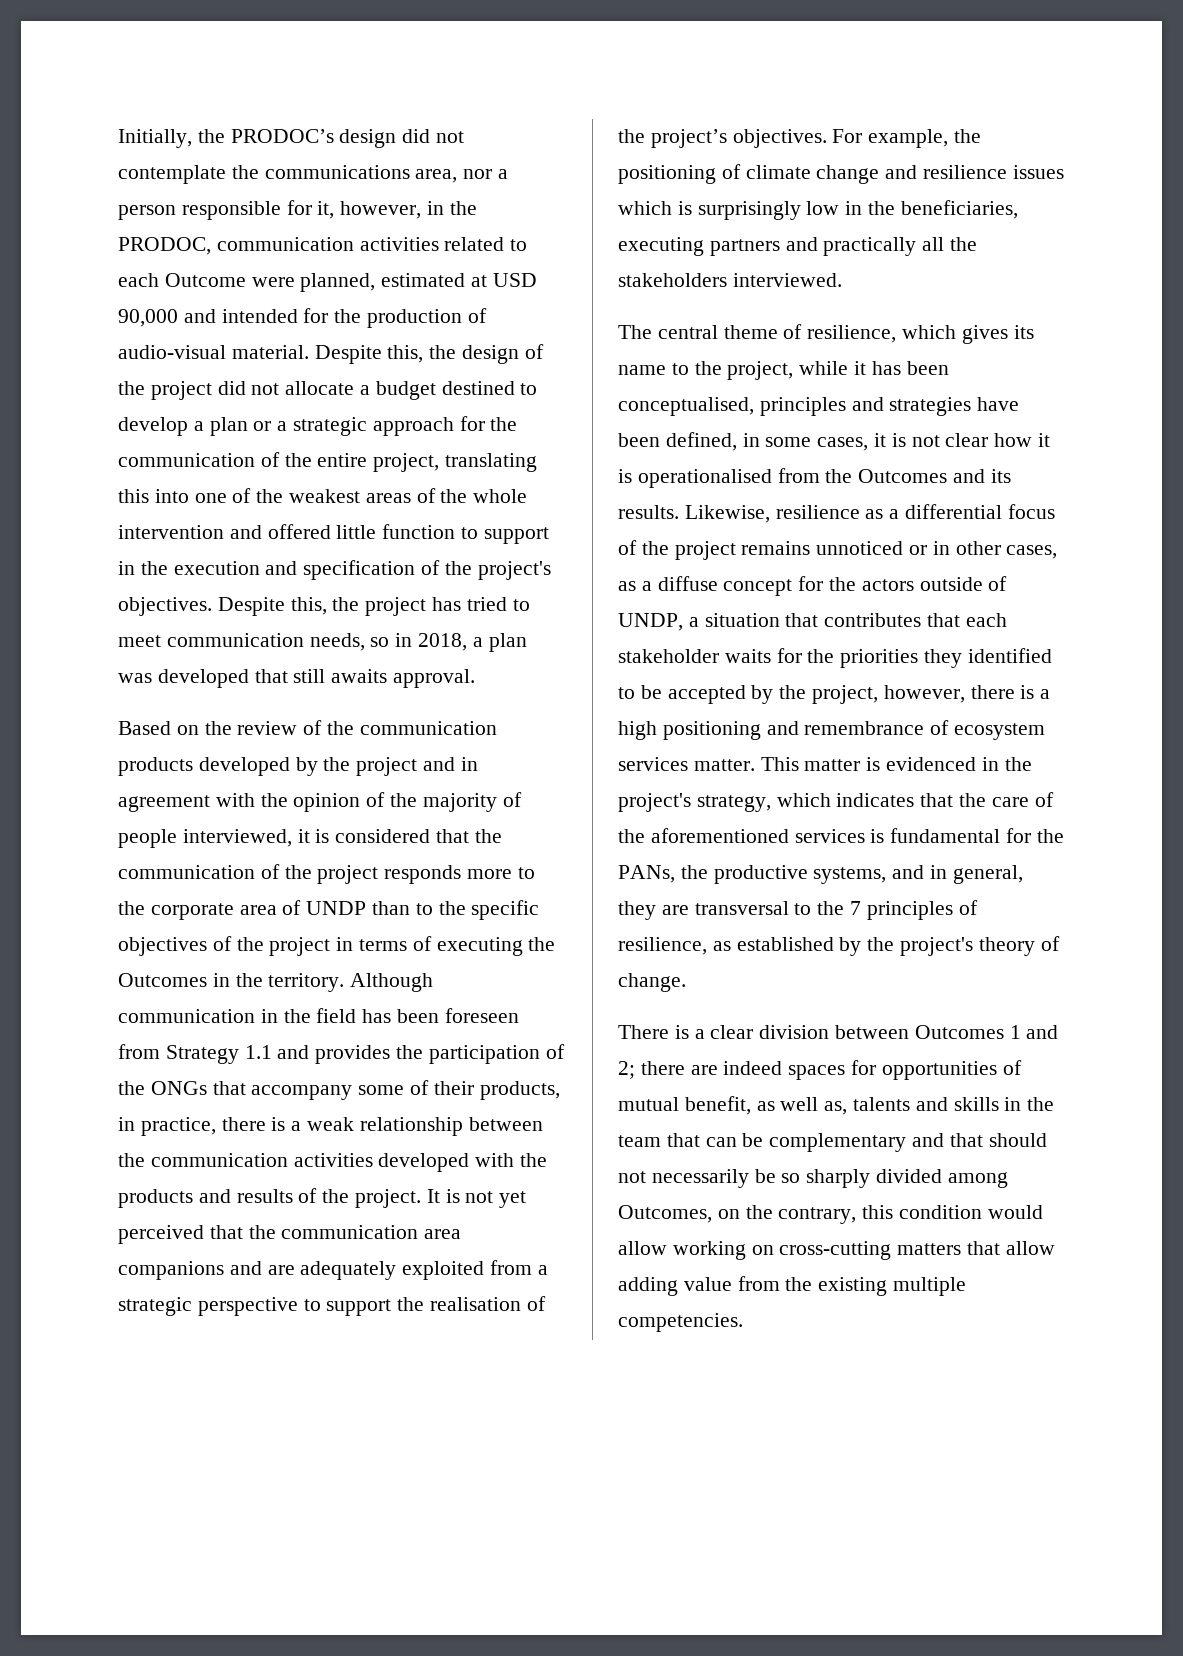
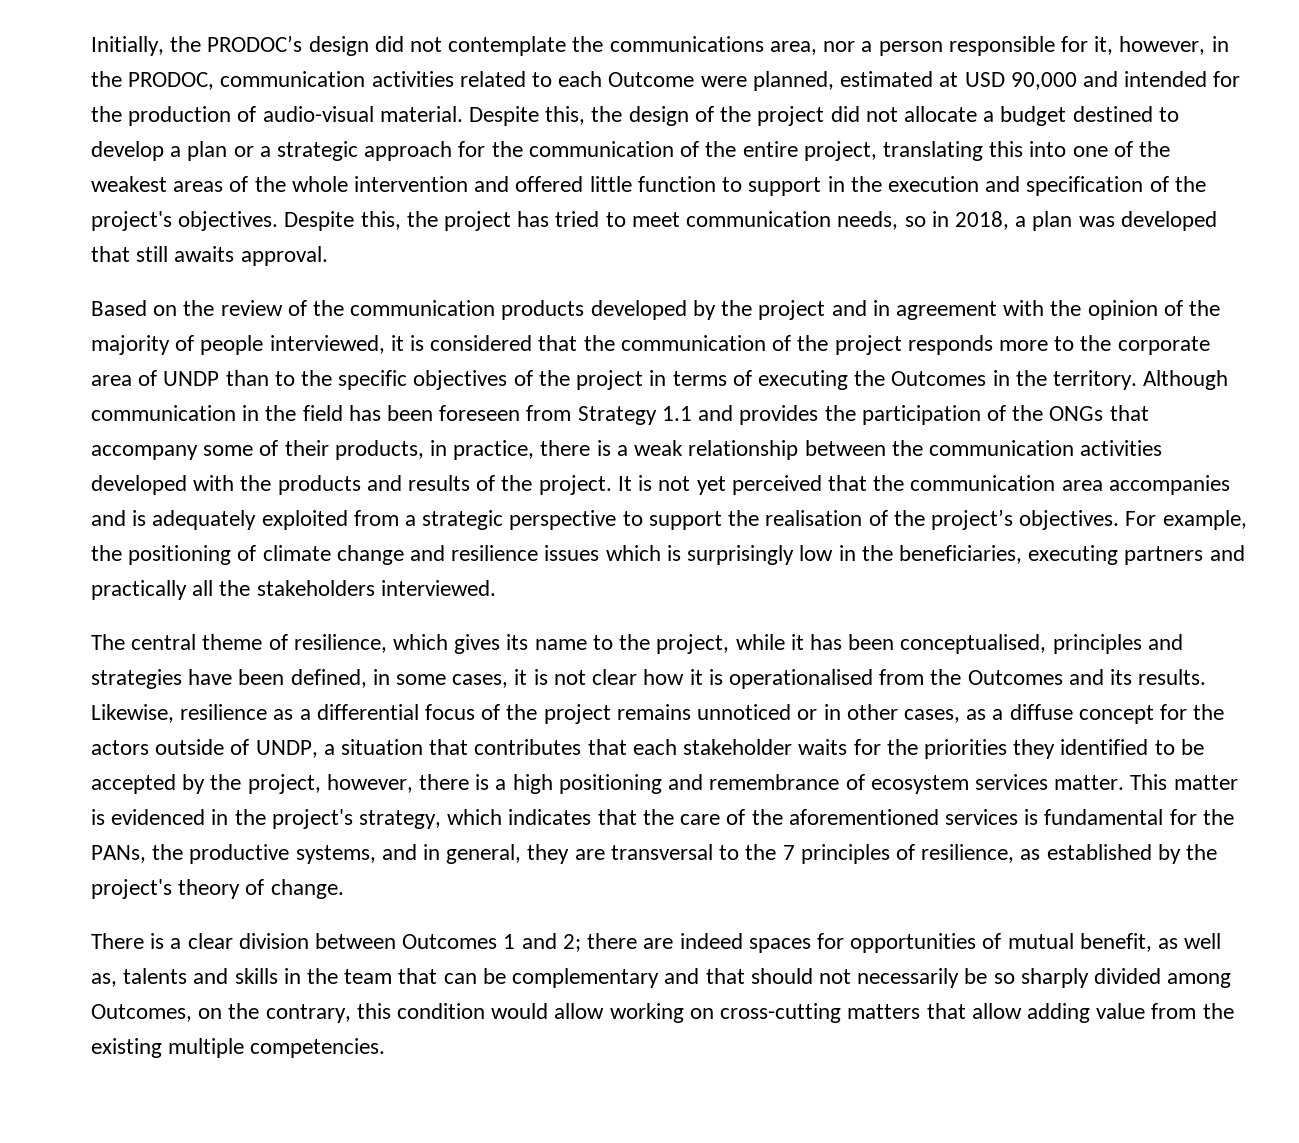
[118,1261,295,1280] companions and are -> [1108,475,1230,495] [91,510,147,526] accompanies and is

